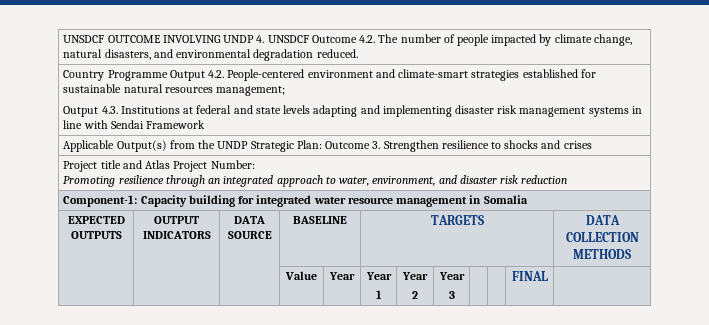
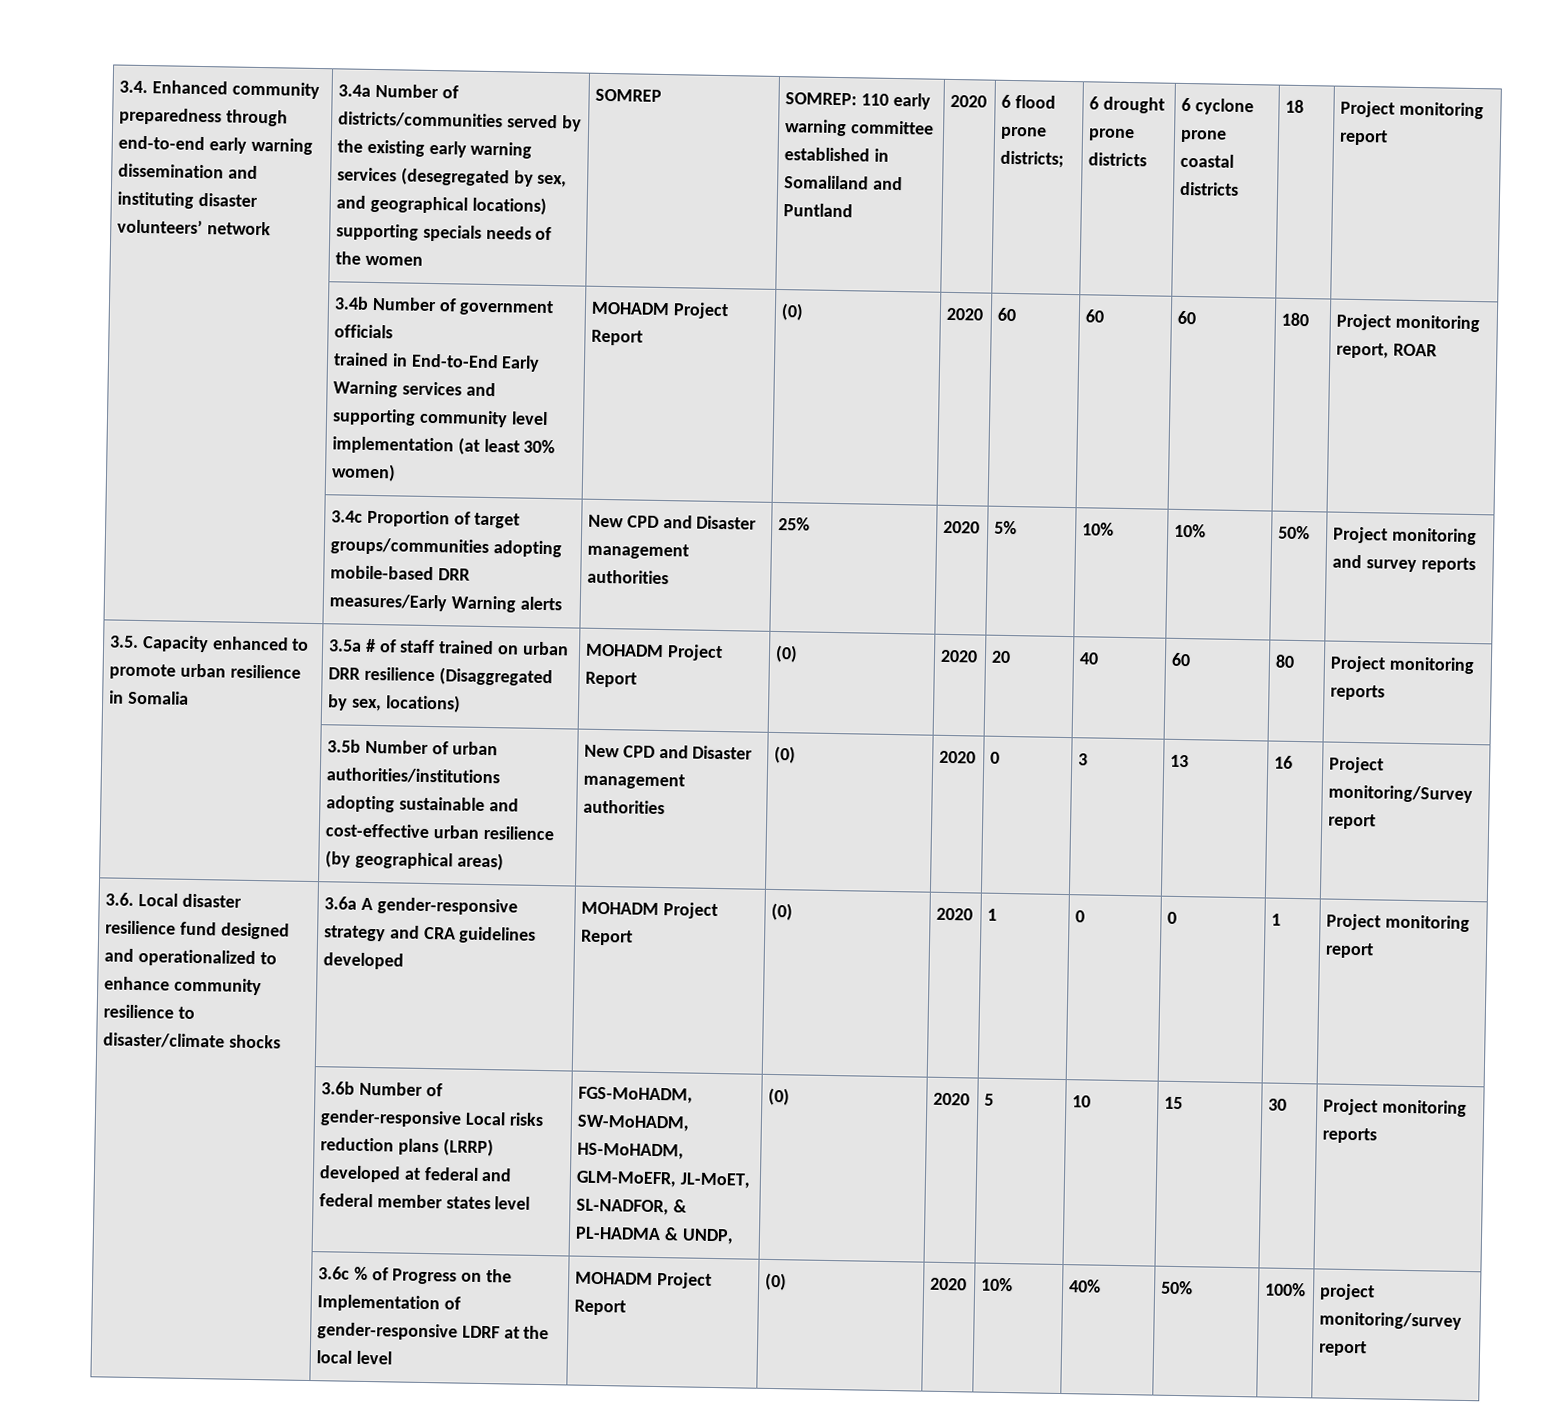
[63,34,632,46] [63,49,358,61] [63,69,596,81] [63,84,286,96] [63,105,642,117] [63,120,206,129] [63,140,592,152] [63,160,255,172] [63,175,568,187] [63,195,528,207] [67,216,125,224] [70,231,122,239] [154,216,199,224] [142,231,211,239] [234,216,265,224] [227,231,272,239] [293,216,347,224] [430,215,484,225] [585,215,620,225] [565,232,639,242] [573,249,631,259] [285,271,317,280] [329,272,355,280] [365,272,392,280] [375,290,382,299] [402,272,428,280] [412,291,418,299] [438,272,465,280] [448,291,455,299] [511,271,548,281] UNSDCF OUTCOME INVOLVING UNDP 4. UNSDCF Outcome 4.2. The number of people impacted by climate change, natural disasters, and environmental degradation reduced. // Country Programme Output 4.2. People-centered environment and climate-smart strategies established for sustainable natural resources management; // Output 4.3. Institutions at federal and state levels adapting and implementing disaster risk management systems in line with Sendai Framework // Applicable Output(s) from the UNDP Strategic Plan: Outcome 3. Strengthen resilience to shocks and crises // Project title and Atlas Project Number: // Promoting resilience through an integrated approach to water, environment, and disaster risk reduction // Component-1: Capacity building for integrated water resource management in Somalia // EXPECTED OUTPUTS | OUTPUT INDICATORS | DATA SOURCE | BASELINE | TARGETS | DATA COLLECTION METHODS // | | | Value | Year | Year // 1 | Year // 2 | Year // 3 | | | FINAL | -> [119,80,320,100] [119,107,288,127] [118,135,313,155] [118,163,258,179] [117,191,258,209] [117,218,271,236] [338,83,459,99] [338,111,582,132] [337,139,533,159] [337,167,568,188] [336,195,547,215] [336,223,553,242] [335,251,423,266] [595,88,663,102] [785,92,931,110] [784,119,934,137] [784,147,889,162] [784,175,903,191] [783,203,854,218] [950,94,988,108] [1001,94,1056,109] [1000,126,1048,140] [1000,150,1065,168] [1089,96,1165,114] [1088,128,1136,142] [1088,152,1148,167] [1181,97,1254,116] [1180,129,1228,143] [1180,153,1235,168] [1180,181,1240,196] [1285,99,1305,114] [1340,100,1484,120] [1339,129,1389,146] [334,296,555,317] [334,324,394,339] [333,352,541,372] [333,380,496,398] [332,408,548,428] [332,436,556,455] [331,463,397,482] [591,301,729,320] [591,329,644,346] [781,303,805,321] [946,307,985,321] [997,307,1018,322] [1085,309,1106,323] [1177,310,1197,325] [1281,312,1310,327] [1336,313,1480,333] [1336,342,1437,359] [331,509,521,529] [330,537,562,558] [330,565,470,581] [329,593,562,613] [588,514,758,530] [587,542,690,560] [587,569,670,585] [778,517,811,531] [943,520,981,534] [994,520,1018,535] [1082,522,1115,536] [1174,523,1207,538] [1278,525,1311,540] [1333,526,1477,546] [1332,554,1476,574] [110,635,310,653] [109,663,301,680] [109,690,189,705] [328,638,569,656] [328,666,553,687] [327,694,461,713] [585,643,723,662] [585,671,638,688] [775,644,799,663] [940,649,979,663] [991,650,1012,664] [1079,652,1100,665] [1171,652,1192,667] [1275,654,1296,668] [1330,655,1475,675] [1330,684,1386,701] [327,739,499,756] [326,767,501,785] [326,795,519,813] [325,823,554,841] [325,850,504,871] [584,744,754,760] [583,772,686,790] [583,799,666,815] [774,745,797,764] [939,750,977,764] [990,751,1001,764] [1078,753,1089,766] [1170,754,1190,768] [1274,755,1294,769] [1329,756,1385,774] [1328,784,1474,804] [1328,813,1377,830] [105,892,242,908] [105,920,290,940] [104,948,277,968] [104,976,262,996] [103,1004,195,1020] [103,1032,281,1049] [324,896,518,916] [323,925,537,944] [323,952,405,970] [581,901,718,920] [580,929,634,946] [771,902,794,921] [936,907,974,921] [987,908,998,921] [1075,910,1086,923] [1167,911,1178,924] [1271,913,1282,926] [1326,913,1470,933] [1325,942,1375,959] [321,1081,443,1097] [320,1109,544,1128] [320,1137,494,1157] [319,1165,513,1183] [319,1193,531,1210] [578,1086,694,1104] [577,1114,691,1132] [577,1142,685,1160] [576,1170,751,1189] [576,1198,687,1216] [575,1226,734,1245] [768,1087,791,1106] [933,1092,971,1106] [984,1093,995,1106] [1072,1095,1092,1108] [1164,1096,1184,1110] [1268,1098,1288,1111] [1323,1098,1467,1117] [1322,1127,1378,1144] [318,1266,512,1285] [317,1294,461,1313] [317,1322,550,1341] [316,1350,392,1365] [575,1271,712,1289] [574,1299,627,1316] [765,1272,788,1291] [930,1277,968,1291] [981,1277,1014,1292] [1069,1279,1102,1293] [1161,1280,1194,1295] [1264,1282,1307,1297] [1319,1283,1376,1301] [1319,1311,1463,1330] [1318,1340,1368,1357] 3.4. Enhanced community preparedness through end-to-end early warning dissemination and instituting disaster volunteers’ network | 3.4a Number of districts/communities served by the existing early warning services (desegregated by sex, and geographical locations) supporting specials needs of the women | SOMREP | SOMREP: 110 early warning committee established in Somaliland and Puntland | 2020 | 6 flood prone districts; | 6 drought prone districts | 6 cyclone prone coastal districts | 18 | Project monitoring report // | 3.4b Number of government officials // trained in End-to-End Early Warning services and supporting community level implementation (at least 30% women) | MOHADM Project Report | (0) | 2020 | 60 | 60 | 60 | 180 | Project monitoring report, ROAR // | 3.4c Proportion of target groups/communities adopting mobile-based DRR measures/Early Warning alerts | New CPD and Disaster management authorities | 25% | 2020 | 5% | 10% | 10% | 50% | Project monitoring and survey reports // 3.5. Capacity enhanced to promote urban resilience in Somalia | 3.5a # of staff trained on urban DRR resilience (Disaggregated by sex, locations) | MOHADM Project Report | (0) | 2020 | 20 | 40 | 60 | 80 | Project monitoring reports // | 3.5b Number of urban authorities/institutions adopting sustainable and cost-effective urban resilience (by geographical areas) | New CPD and Disaster management authorities | (0) | 2020 | 0 | 3 | 13 | 16 | Project monitoring/Survey report // 3.6. Local disaster resilience fund designed and operationalized to enhance community resilience to disaster/climate shocks | 3.6a A gender-responsive strategy and CRA guidelines developed | MOHADM Project Report | (0) | 2020 | 1 | 0 | 0 | 1 | Project monitoring report // | 3.6b Number of gender-responsive Local risks reduction plans (LRRP) developed at federal and federal member states level | FGS-MoHADM, SW-MoHADM, HS-MoHADM, GLM-MoEFR, JL-MoET, SL-NADFOR, & PL-HADMA & UNDP, | (0) | 2020 | 5 | 10 | 15 | 30 | Project monitoring reports // | 3.6c % of Progress on the Implementation of gender-responsive LDRF at the local level | MOHADM Project Report | (0) | 2020 | 10% | 40% | 50% | 100% | project monitoring/survey report

